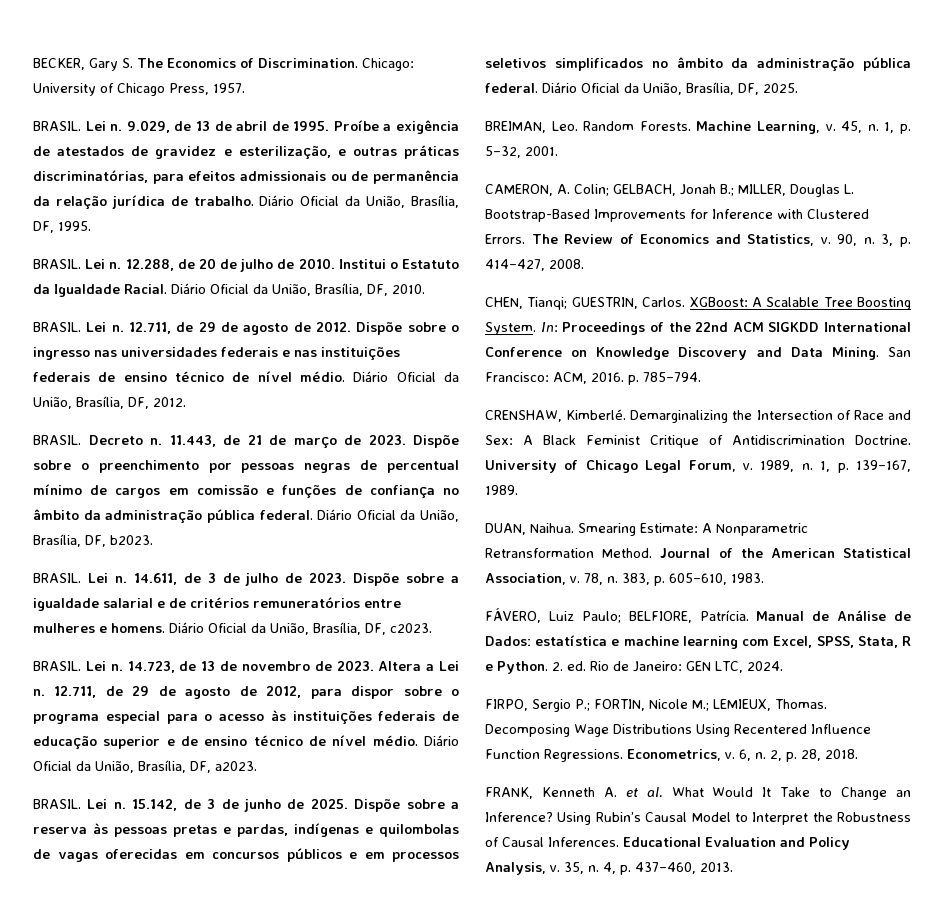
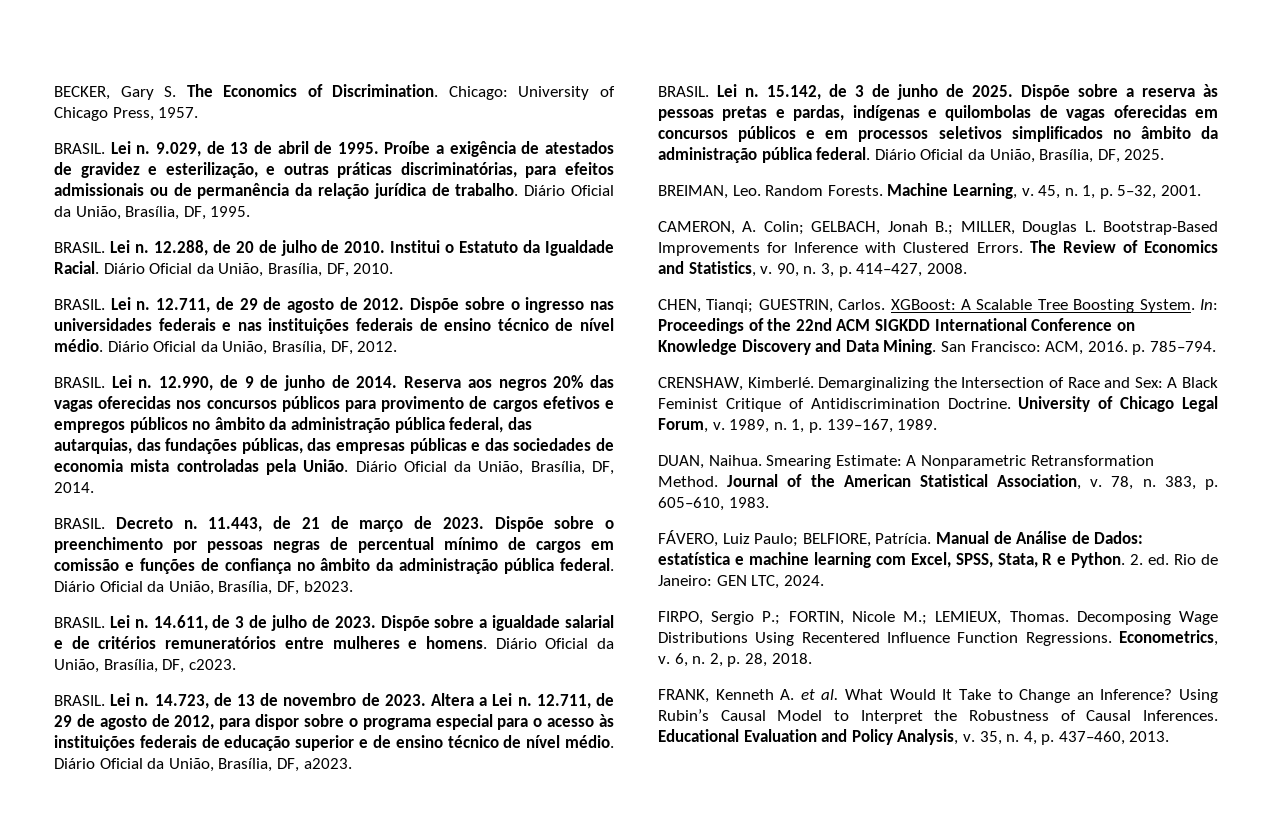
(186, 402) none -> [54,375,615,391] [54,396,614,412] [54,417,532,433] [54,438,615,454] [54,459,614,475] [54,482,94,493] // BRASIL. Lei n. 12.990, de 9 de junho de 2014. Reserva aos negros 20% das vagas oferecidas nos concursos públicos para provimento de cargos efetivos e empregos públicos no âmbito da administração pública federal, das autarquias, das fundações públicas, das empresas públicas e das sociedades de economia mista controladas pela União. Diário Oficial da União, Brasília, DF, 2014.

